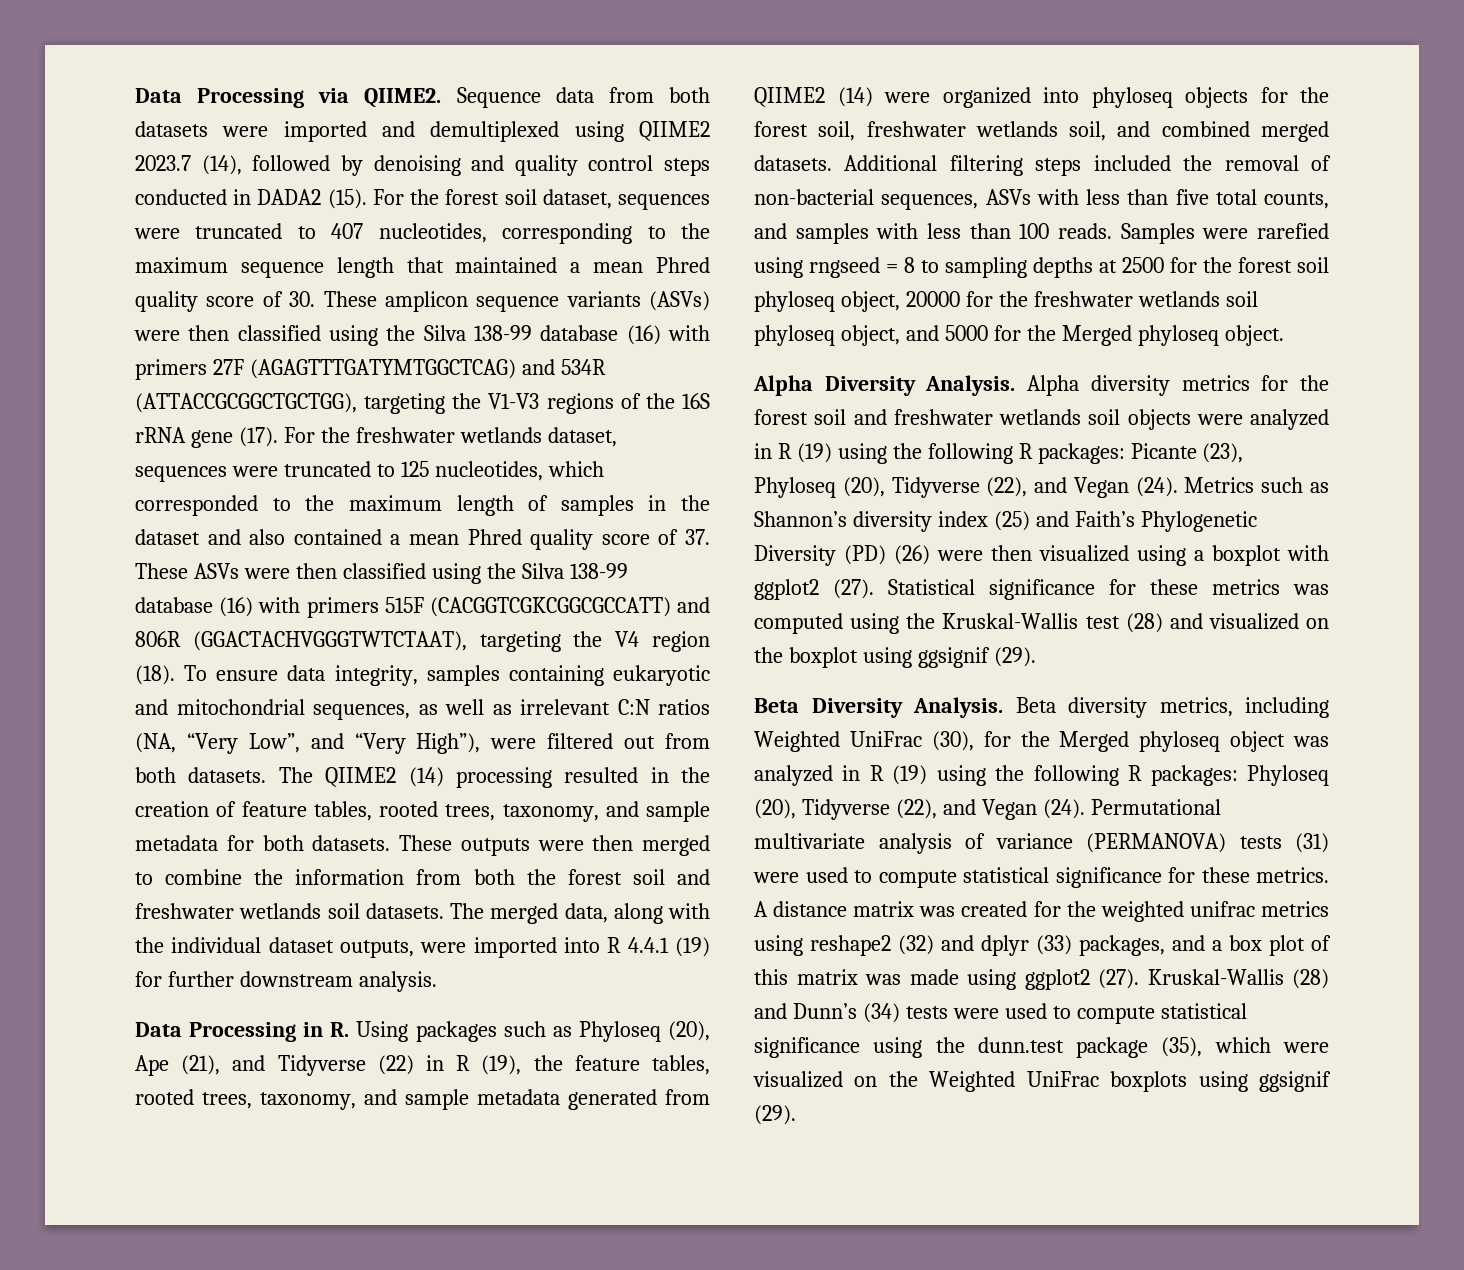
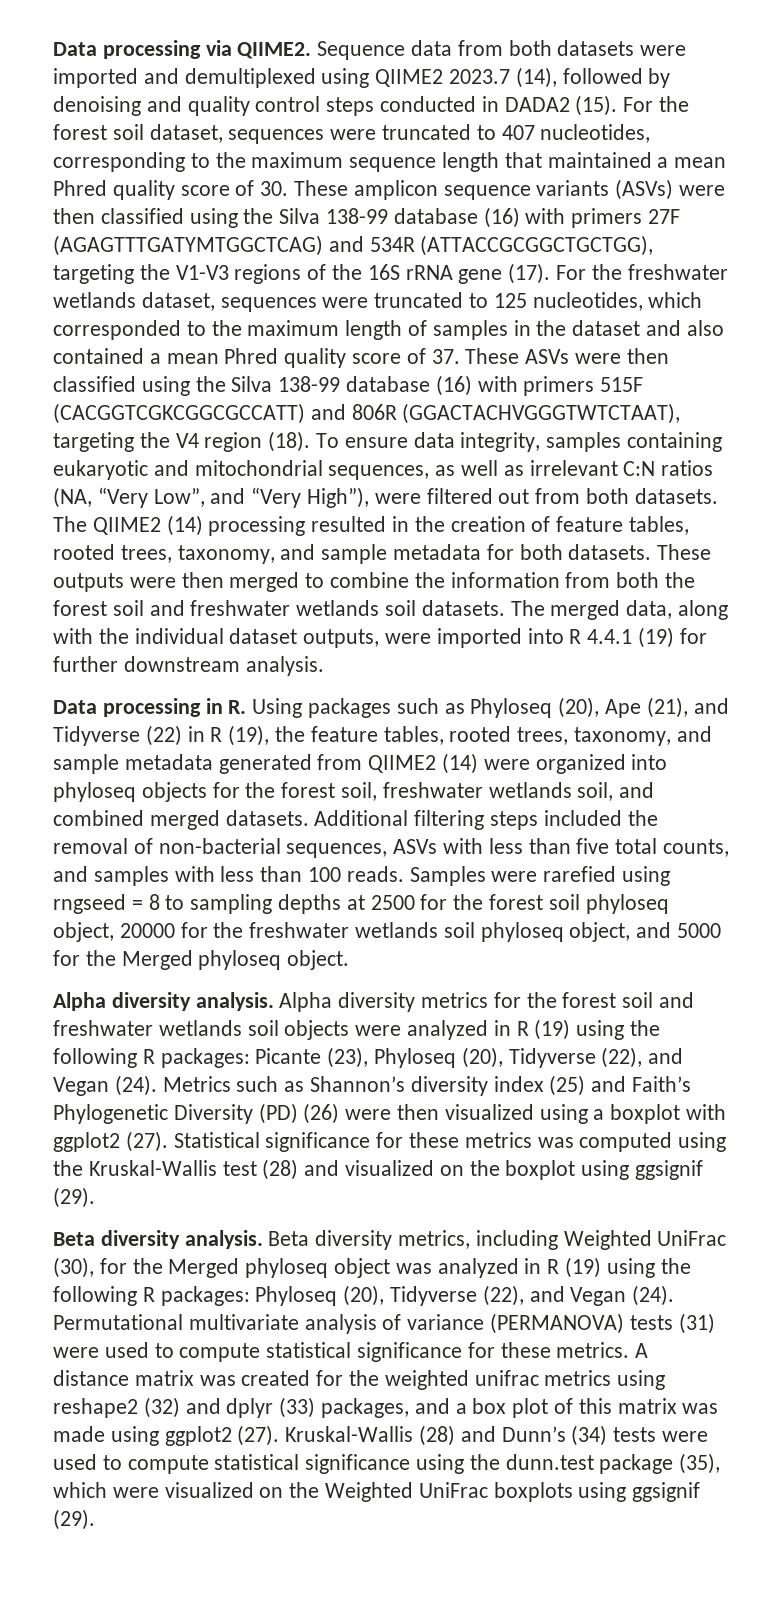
[135,88,305,108] Data Processing -> [53,40,201,59] Data processing
[189,1022,297,1042] Processing -> [102,698,201,717] processing
[824,375,1016,396] Diversity Analysis. -> [111,992,274,1011] diversity analysis.
[811,697,1003,718] Diversity Analysis. -> [100,1230,263,1249] diversity analysis.

